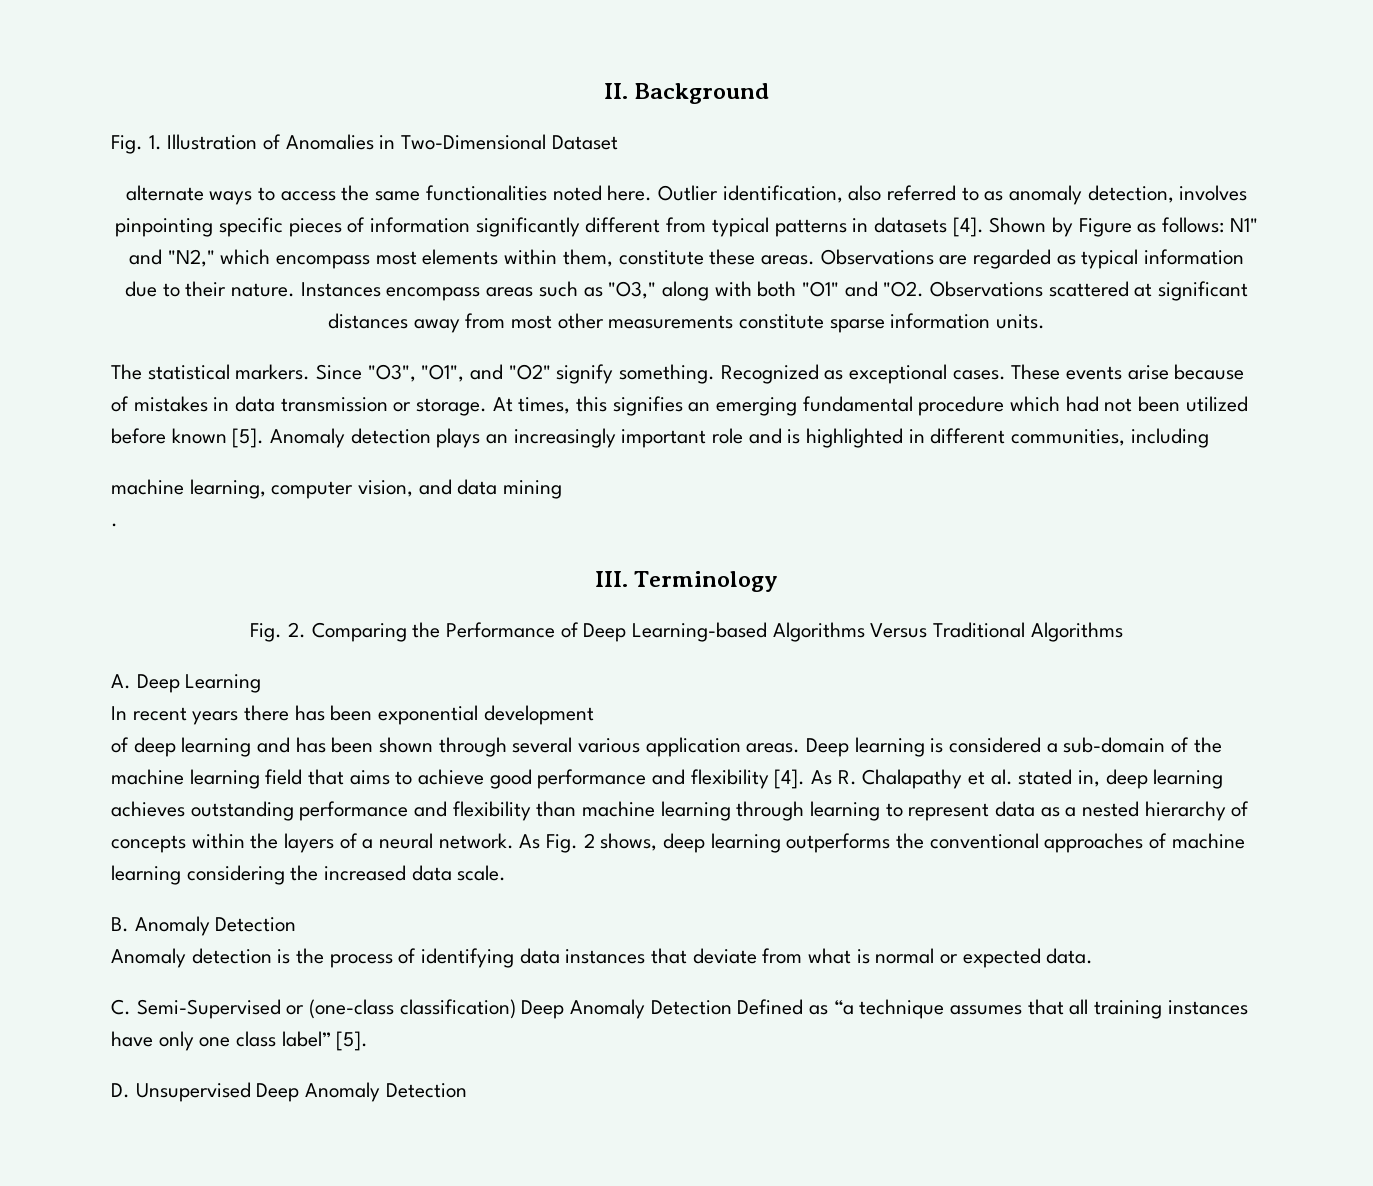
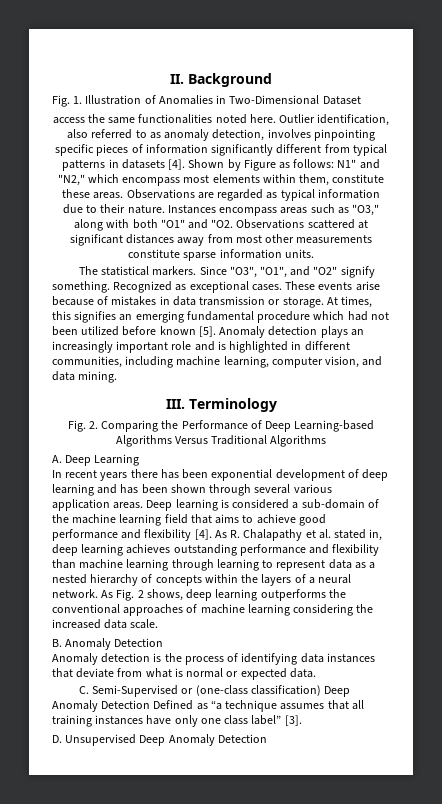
[125,185,276,205] alternate ways to -> (361, 100) none
(1209, 438) // -> (174, 362) none
[503,480,563,499] [111,523,118,527] mining // . -> [78,371,118,383] mining.
(594, 715) // -> (345, 475) none
[336,1031,369,1051] [5]. -> [284,715,302,726] [3].

